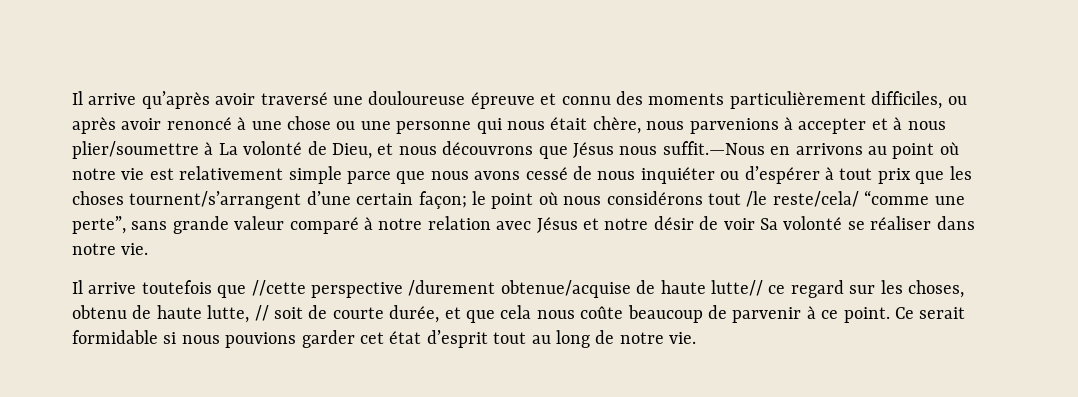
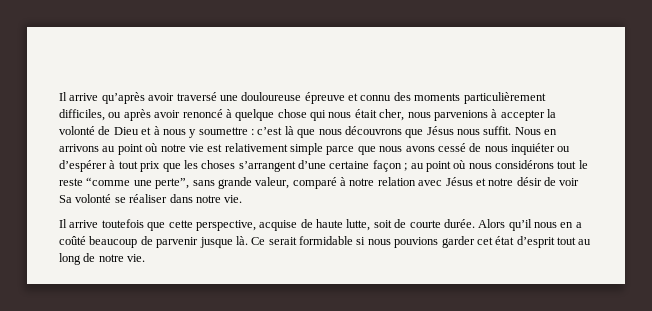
[251,116,472,134] une chose ou une personne -> [235,109,307,121] quelque chose
[592,116,641,134] chère, -> [379,109,405,121] cher,
[871,117,946,130] [72,141,394,159] et à nous plier/soumettre à La volonté de Dieu, et -> [547,109,556,118] [59,126,316,138] la volonté de Dieu et à nous y soumettre : c’est là que
[662,141,765,155] suffit.—Nous -> [483,126,541,135] suffit. Nous
[129,191,486,209] tournent/s’arrangent d’une certain façon; le -> [238,160,424,172] s’arrangent d’une certaine façon ; au
[746,191,859,207] /le reste/cela/ -> [578,160,588,169] [59,178,83,186] le reste
[234,216,285,230] valeur -> [255,177,290,189] valeur,
[251,280,964,298] [72,305,127,319] //cette perspective /durement obtenue/acquise de haute lutte// ce regard sur les choses, obtenu -> [168,220,298,231] cette perspective, acquise
[254,305,269,321] // -> (371, 225) none
[389,305,890,323] durée, et que cela nous coûte beaucoup de parvenir à ce point. -> [443,219,582,231] [59,236,248,248] durée. Alors qu’il nous en a coûté beaucoup de parvenir jusque là.

